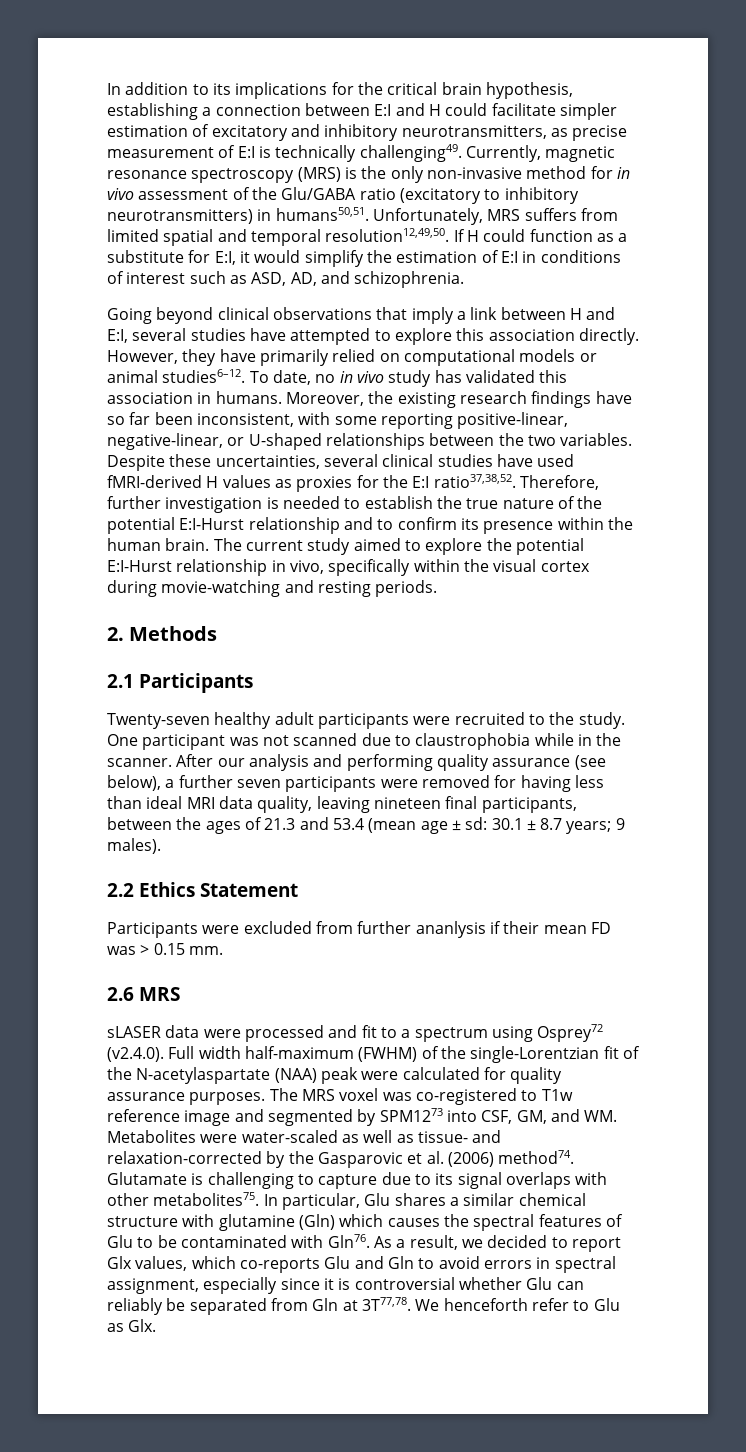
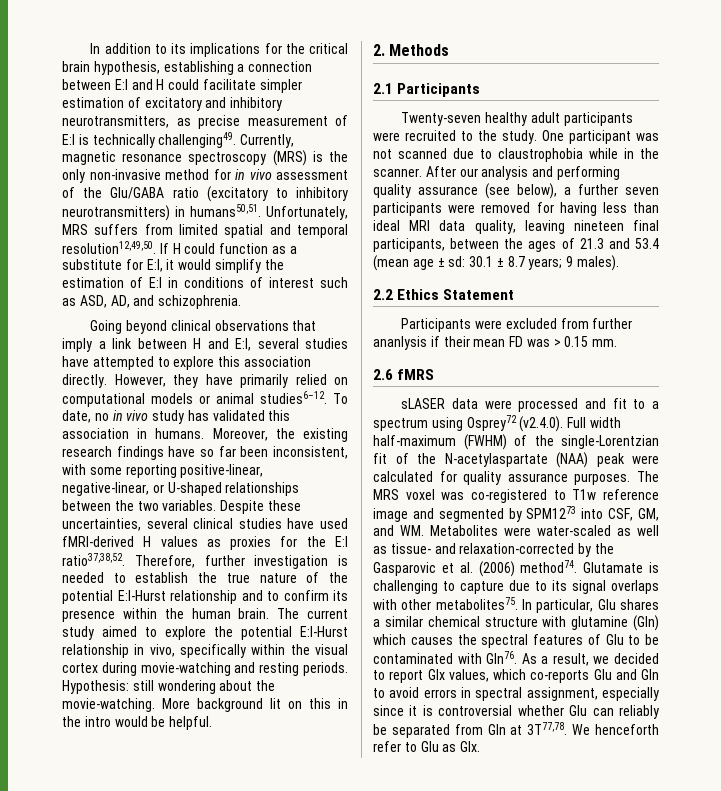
(438, 588) none -> [62,680,276,694] [62,698,348,712] [62,716,213,730] Hypothesis: still wondering about the movie-watching. More background lit on this in the intro would be helpful.
[139,987,180,1001] MRS -> [397,369,435,380] fMRS

